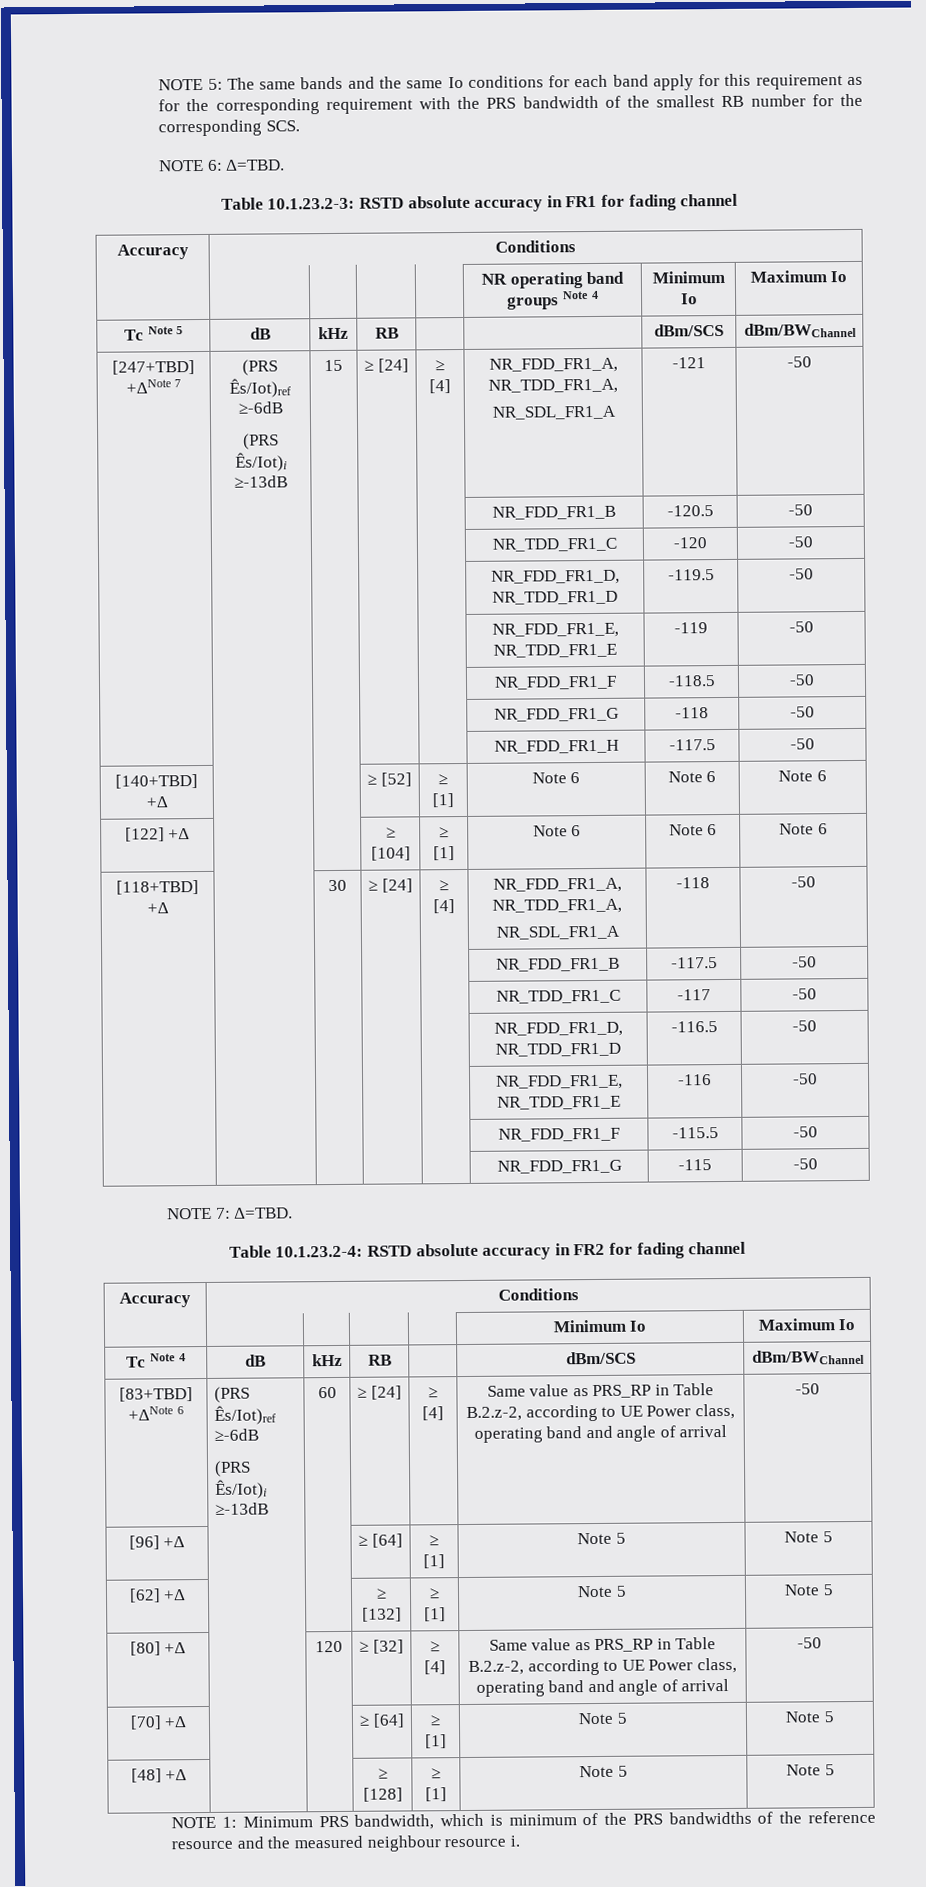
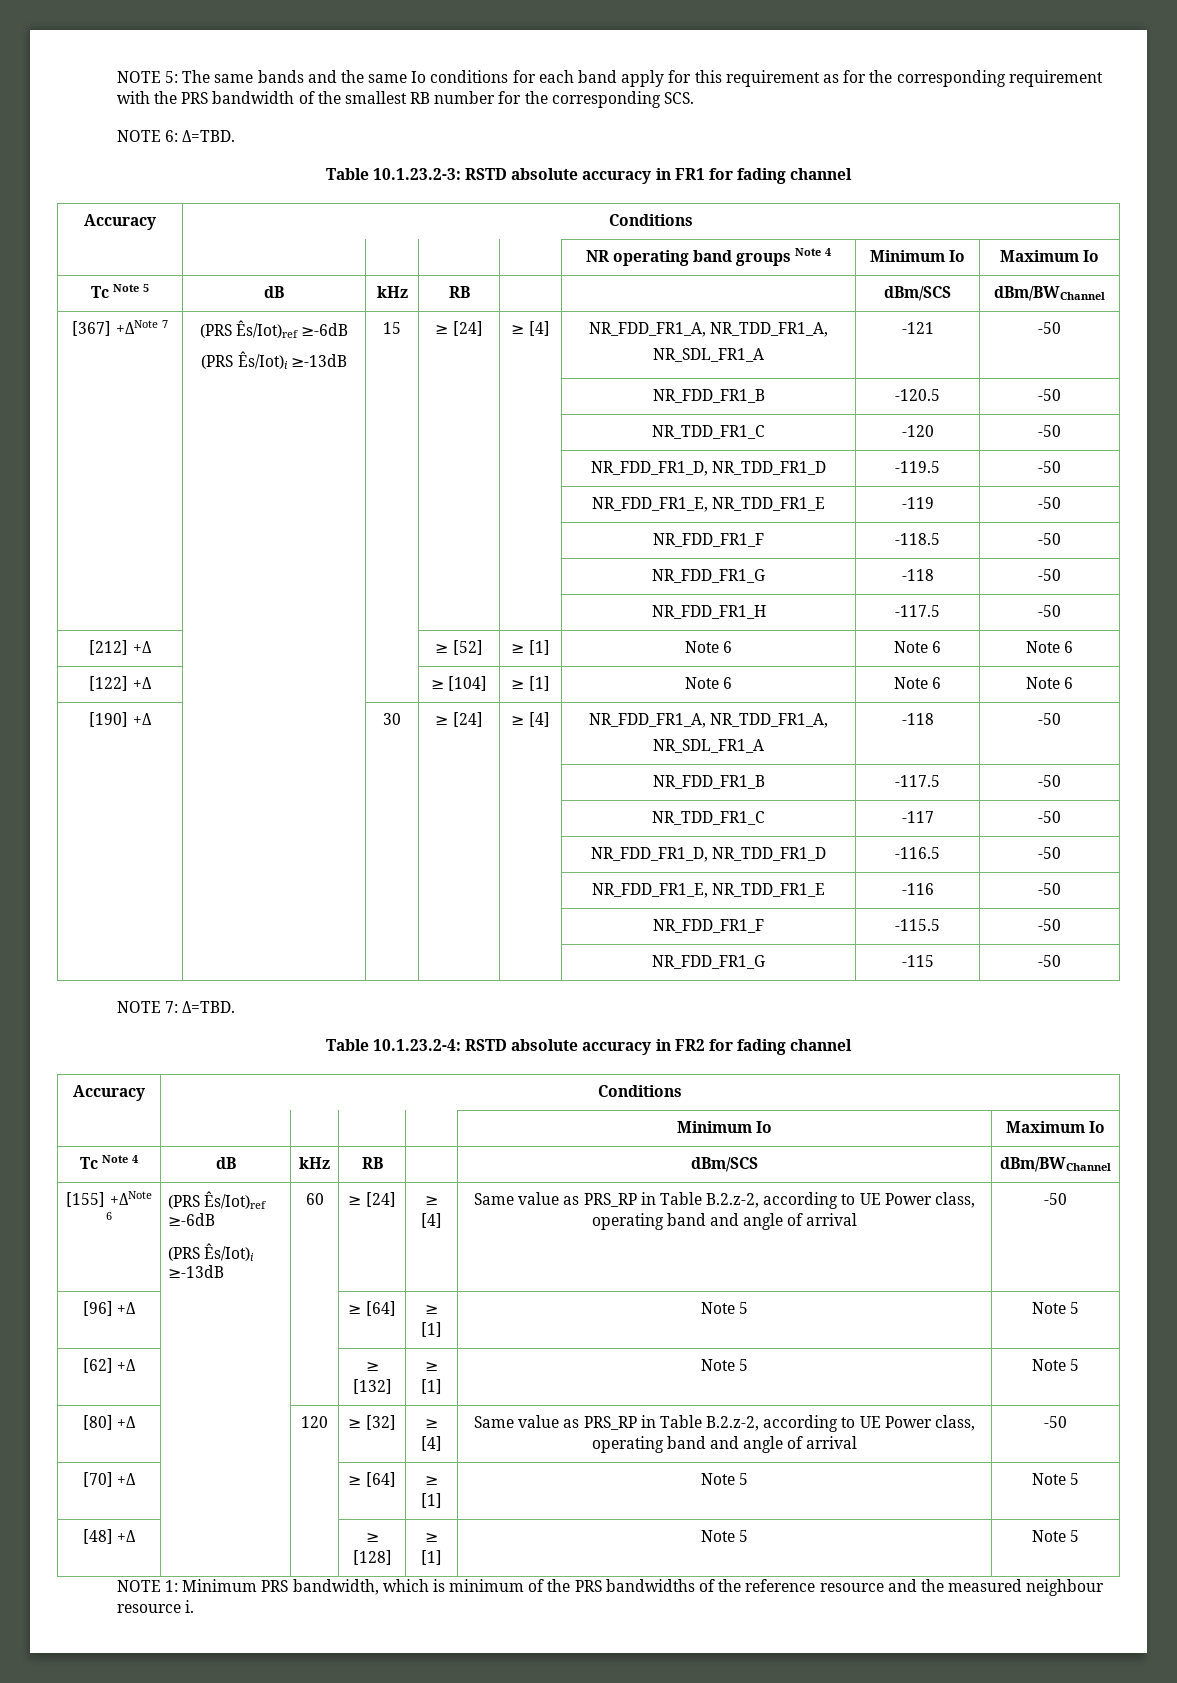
[112,360,195,375] [247+TBD] -> [72,321,112,336] [367]
[115,774,198,789] [140+TBD] -> [89,640,129,655] [212]
[116,880,199,895] [118+TBD] -> [89,712,129,727] [190]
[119,1387,193,1402] [83+TBD] -> [66,1192,106,1207] [155]

